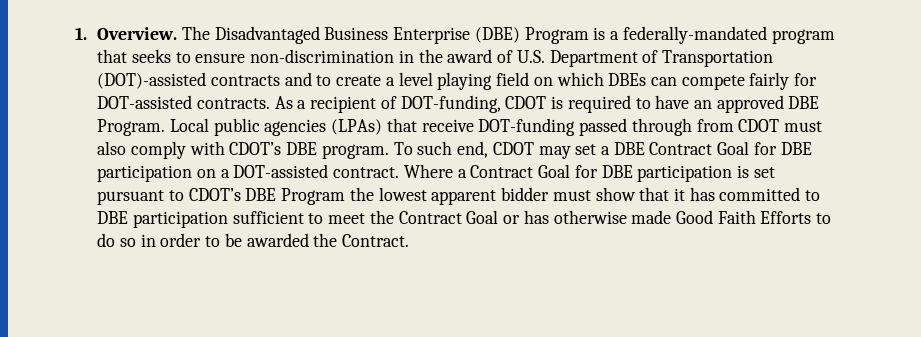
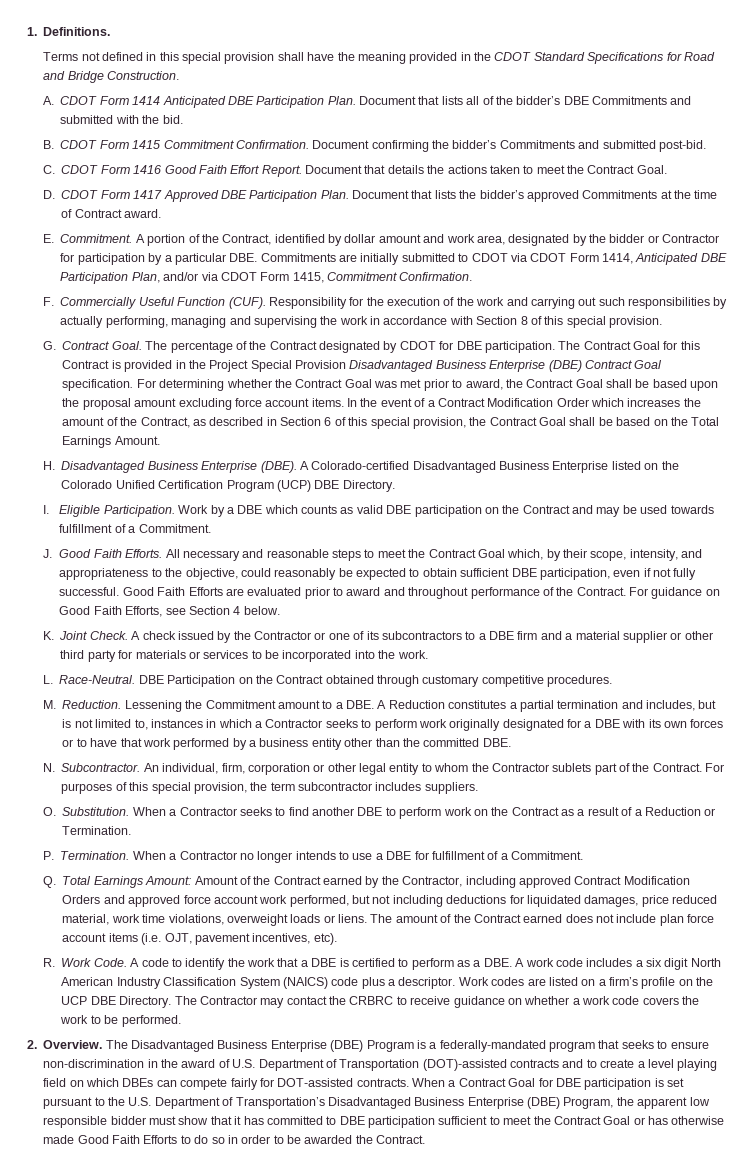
[75,27,87,40] 1. -> [27,27,111,36] [43,52,715,64] [43,71,179,83] [43,96,692,108] [60,115,183,124] [43,140,706,152] [43,165,667,177] [43,190,718,202] [61,209,162,218] [43,234,720,246] [60,253,727,265] [60,272,473,284] [43,297,728,309] [60,316,663,328] [43,341,700,353] [62,360,663,372] [62,379,719,391] [62,398,701,410] [62,417,720,429] [62,436,160,448] [43,461,679,473] [61,480,395,492] [43,505,714,517] [59,524,211,533] [43,549,703,561] [59,568,697,580] [59,587,720,599] [59,606,280,617] [43,631,713,643] [60,650,428,662] [43,675,613,687] [43,700,717,712] [62,719,724,731] [62,738,511,750] [43,763,725,775] [61,782,478,794] [43,807,716,819] [62,826,132,835] [43,851,584,863] [43,876,690,888] [62,895,718,907] [62,914,715,926] [62,933,337,945] [43,958,721,970] [61,977,714,989] [61,996,700,1008] [60,1015,181,1027] [27,1040,37,1049] 1. Definitions. // Terms not defined in this special provision shall have the meaning provided in the CDOT Standard Specifications for Road and Bridge Construction. // A. CDOT Form 1414 Anticipated DBE Participation Plan. Document that lists all of the bidder’s DBE Commitments and submitted with the bid. // B. CDOT Form 1415 Commitment Confirmation. Document confirming the bidder’s Commitments and submitted post-bid. // C. CDOT Form 1416 Good Faith Effort Report. Document that details the actions taken to meet the Contract Goal. // D. CDOT Form 1417 Approved DBE Participation Plan. Document that lists the bidder’s approved Commitments at the time of Contract award. // E. Commitment. A portion of the Contract, identified by dollar amount and work area, designated by the bidder or Contractor for participation by a particular DBE. Commitments are initially submitted to CDOT via CDOT Form 1414, Anticipated DBE Participation Plan, and/or via CDOT Form 1415, Commitment Confirmation. // F. Commercially Useful Function (CUF). Responsibility for the execution of the work and carrying out such responsibilities by actually performing, managing and supervising the work in accordance with Section 8 of this special provision. // G. Contract Goal. The percentage of the Contract designated by CDOT for DBE participation. The Contract Goal for this Contract is provided in the Project Special Provision Disadvantaged Business Enterprise (DBE) Contract Goal specification. For determining whether the Contract Goal was met prior to award, the Contract Goal shall be based upon the proposal amount excluding force account items. In the event of a Contract Modification Order which increases the amount of the Contract, as described in Section 6 of this special provision, the Contract Goal shall be based on the Total Earnings Amount. // H. Disadvantaged Business Enterprise (DBE). A Colorado-certified Disadvantaged Business Enterprise listed on the Colorado Unified Certification Program (UCP) DBE Directory. // I. Eligible Participation. Work by a DBE which counts as valid DBE participation on the Contract and may be used towards fulfillment of a Commitment. // J. Good Faith Efforts. All necessary and reasonable steps to meet the Contract Goal which, by their scope, intensity, and appropriateness to the objective, could reasonably be expected to obtain sufficient DBE participation, even if not fully successful. Good Faith Efforts are evaluated prior to award and throughout performance of the Contract. For guidance on Good Faith Efforts, see Section 4 below. // K. Joint Check. A check issued by the Contractor or one of its subcontractors to a DBE firm and a material supplier or other third party for materials or services to be incorporated into the work. // L. Race-Neutral. DBE Participation on the Contract obtained through customary competitive procedures. // M. Reduction. Lessening the Commitment amount to a DBE. A Reduction constitutes a partial termination and includes, but is not limited to, instances in which a Contractor seeks to perform work originally designated for a DBE with its own forces or to have that work performed by a business entity other than the committed DBE. // N. Subcontractor. An individual, firm, corporation or other legal entity to whom the Contractor sublets part of the Contract. For purposes of this special provision, the term subcontractor includes suppliers. // O. Substitution. When a Contractor seeks to find another DBE to perform work on the Contract as a result of a Reduction or Termination. // P. Termination. When a Contractor no longer intends to use a DBE for fulfillment of a Commitment. // Q. Total Earnings Amount: Amount of the Contract earned by the Contractor, including approved Contract Modification Orders and approved force account work performed, but not including deductions for liquidated damages, price reduced material, work time violations, overweight loads or liens. The amount of the Contract earned does not include plan force account items (i.e. OJT, pavement incentives, etc). // R. Work Code. A code to identify the work that a DBE is certified to perform as a DBE. A work code includes a six digit North American Industry Classification System (NAICS) code plus a descriptor. Work codes are listed on a firm’s profile on the UCP DBE Directory. The Contractor may contact the CRBRC to receive guidance on whether a work code covers the work to be performed. // 2.
[274,95,820,113] [97,118,822,136] [97,141,812,159] [97,164,453,182] As a recipient of DOT-funding, CDOT is required to have an approved DBE Program. Local public agencies (LPAs) that receive DOT-funding passed through from CDOT must also comply with CDOT’s DBE program. To such end, CDOT may set a DBE Contract Goal for DBE participation on a DOT-assisted contract. Where -> [412,1078,445,1087] When
[188,187,497,205] CDOT’s DBE Program the lowest apparent -> [108,1097,710,1109] [43,1116,108,1128] the U.S. Department of Transportation’s Disadvantaged Business Enterprise (DBE) Program, the apparent low responsible

